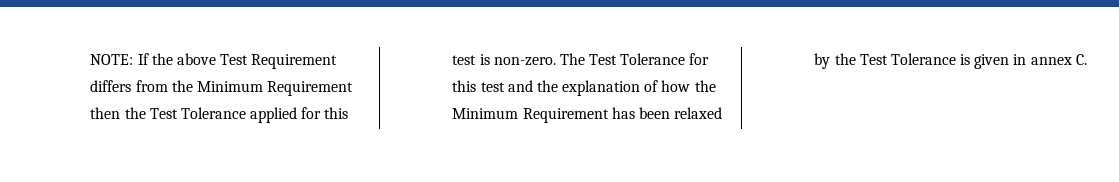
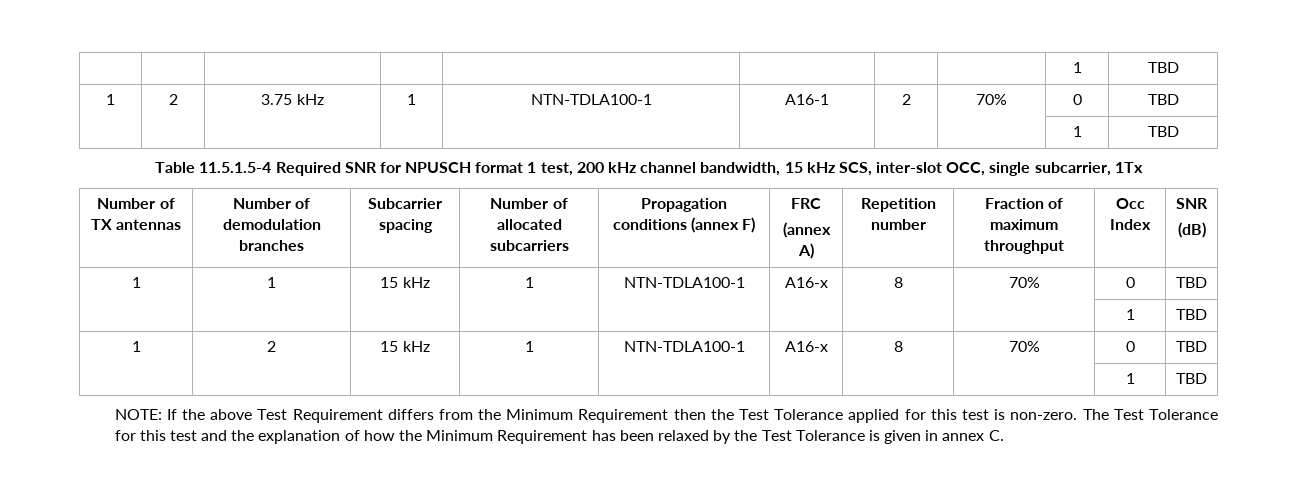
(90, 59) none -> [1072,62,1082,73] [1147,62,1179,73] [106,94,115,105] [168,94,178,105] [261,94,324,105] [407,94,416,105] [530,94,652,105] [785,94,829,105] [901,94,911,105] [976,94,1007,105] [1072,94,1082,105] [1147,94,1179,105] [1072,126,1082,137] [1147,126,1179,137] [155,162,1143,176] [97,198,175,209] [90,219,182,230] [232,198,311,209] [222,219,321,230] [239,240,304,251] [367,198,442,209] [378,219,433,233] [490,198,568,209] [496,219,562,230] [489,240,569,251] [641,198,727,212] [612,217,756,233] [791,198,821,209] [782,222,831,238] [797,243,814,259] [860,198,936,212] [870,219,926,230] [984,198,1064,209] [990,219,1058,230] [984,240,1064,254] [1115,198,1145,209] [1110,219,1151,230] [1176,198,1208,209] [1177,222,1206,238] [131,277,141,288] [267,277,276,288] [380,277,430,288] [524,277,534,288] [623,277,745,288] [784,277,828,288] [893,277,903,288] [1008,277,1040,288] [1125,277,1135,288] [1176,277,1207,288] [1125,309,1135,320] [1176,309,1207,320] [131,341,141,352] [267,341,276,352] [380,341,430,352] [524,341,534,352] [623,341,745,352] [784,341,828,352] [893,341,903,352] [1008,341,1040,352] [1125,341,1135,352] [1176,341,1207,352] [1125,373,1135,384] [1176,373,1207,384] | | | | | | | | 1 | TBD // 1 | 2 | 3.75 kHz | 1 | NTN-TDLA100-1 | A16-1 | 2 | 70% | 0 | TBD // | | | | | | | | 1 | TBD // Table 11.5.1.5-4 Required SNR for NPUSCH format 1 test, 200 kHz channel bandwidth, 15 kHz SCS, inter-slot OCC, single subcarrier, 1Tx // Number of TX antennas | Number of demodulation branches | Subcarrier spacing | Number of allocated subcarriers | Propagation conditions (annex F) | FRC // (annex A) | Repetition number | Fraction of maximum throughput | Occ Index | SNR // (dB) // 1 | 1 | 15 kHz | 1 | NTN-TDLA100-1 | A16-x | 8 | 70% | 0 | TBD // | | | | | | | | 1 | TBD // 1 | 2 | 15 kHz | 1 | NTN-TDLA100-1 | A16-x | 8 | 70% | 0 | TBD // | | | | | | | | 1 | TBD //

